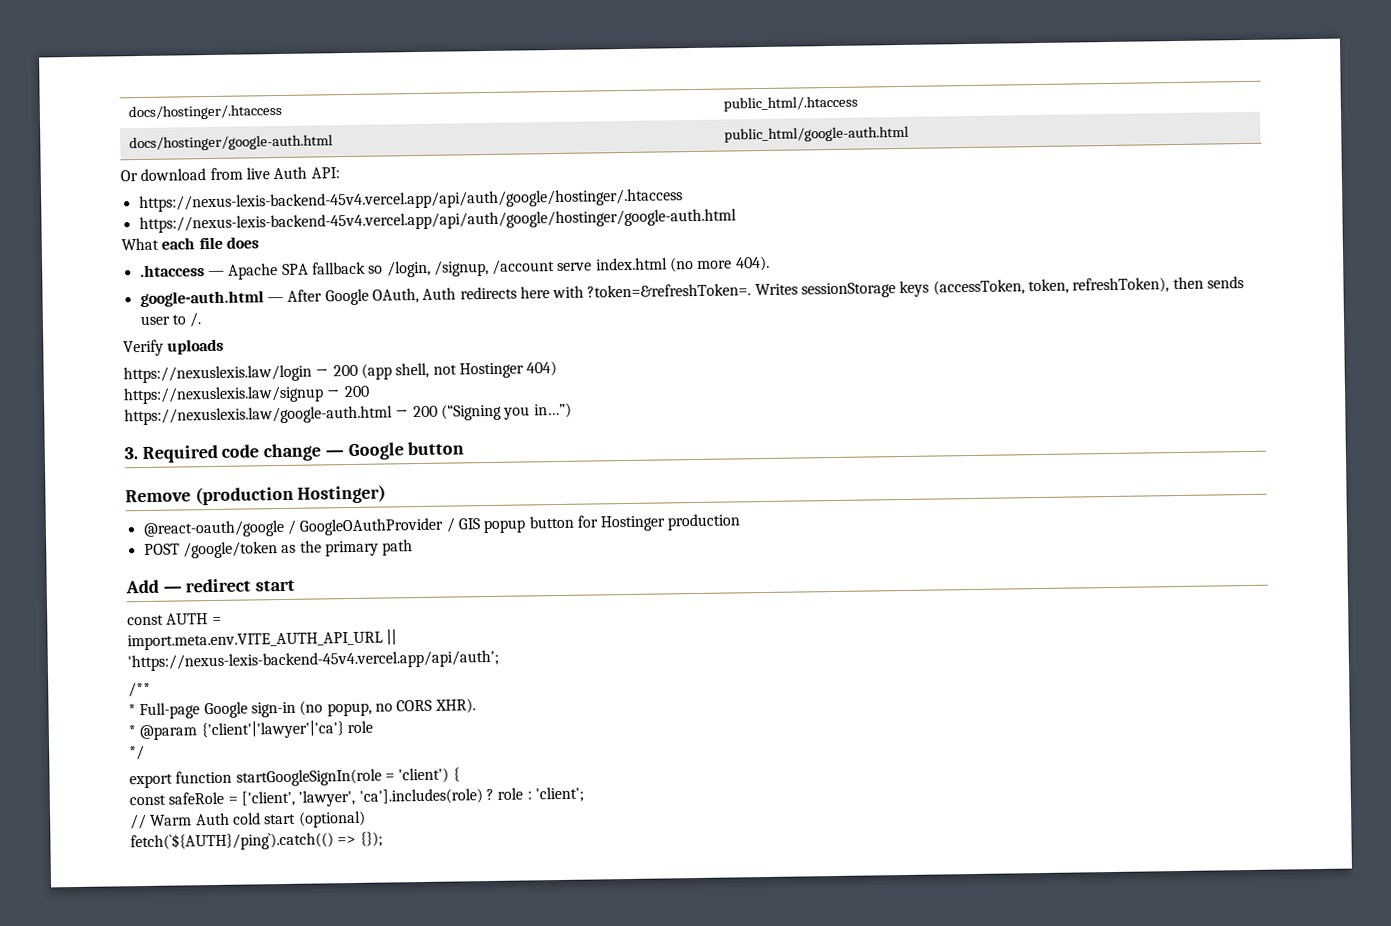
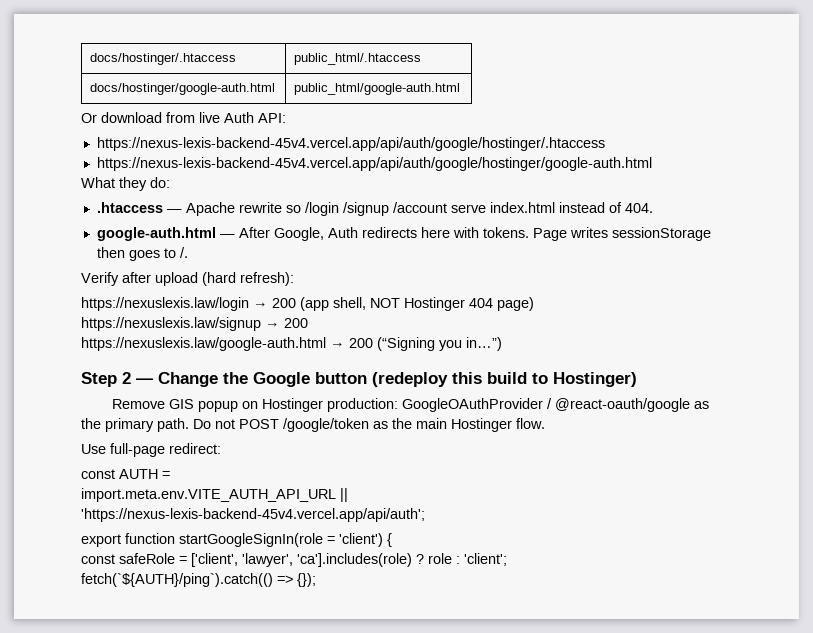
[161,236,259,250] each file does -> [119,177,170,191] they do:
[281,255,770,278] SPA fallback so /login, /signup, /account serve index.html (no more 404). -> [238,202,653,216] rewrite so /login /signup /account serve index.html instead of 404.
[324,287,419,306] Google OAuth, -> [273,227,324,241] Google,
[587,276,1245,299] [139,315,170,326] ?token=&refreshToken=. Writes sessionStorage keys (accessToken, token, refreshToken), then sends user -> [482,227,711,241] [96,247,160,261] tokens. Page writes sessionStorage then goes
[167,338,225,355] uploads -> [122,272,294,286] after upload (hard refresh):
[432,360,558,379] not Hostinger 404) -> [370,297,534,311] NOT Hostinger 404 page)
[124,441,465,464] [125,484,387,506] [142,513,741,539] [143,539,414,559] [125,578,296,594] 3. Required code change — Google button // Remove (production Hostinger) // @react-oauth/google / GoogleOAuthProvider / GIS popup button for Hostinger production // POST /google/token as the primary path // Add — redirect start -> [81,372,637,387] [112,398,710,412] [81,418,545,432] [81,443,221,457] Step 2 — Change the Google button (redeploy this build to Hostinger) // Remove GIS popup on Hostinger production: GoogleOAuthProvider / @react-oauth/google as the primary path. Do not POST /google/token as the main Hostinger flow. // Use full-page redirect:
[128,681,151,698] [128,698,476,720] [128,720,373,741] [129,745,145,761] // /** // * Full-page Google sign-in (no popup, no CORS XHR). // * @param {'client'|'lawyer'|'ca'} role // */ -> (425, 515) none
[130,810,366,830] // // Warm Auth cold start (optional) -> (507, 559) none

